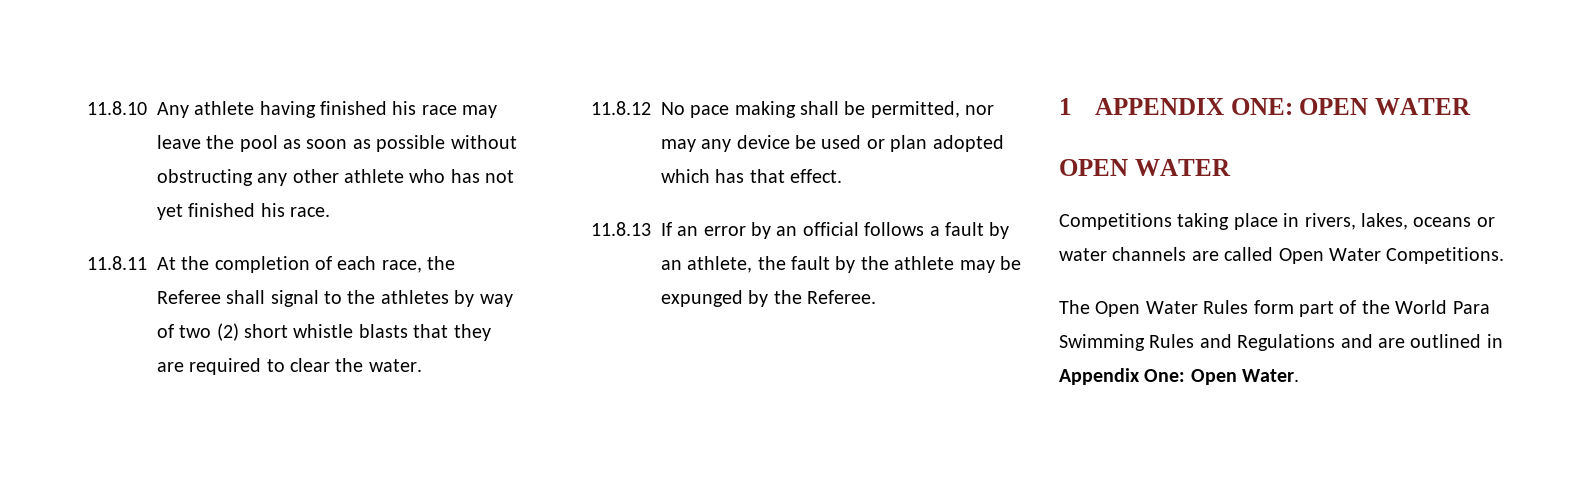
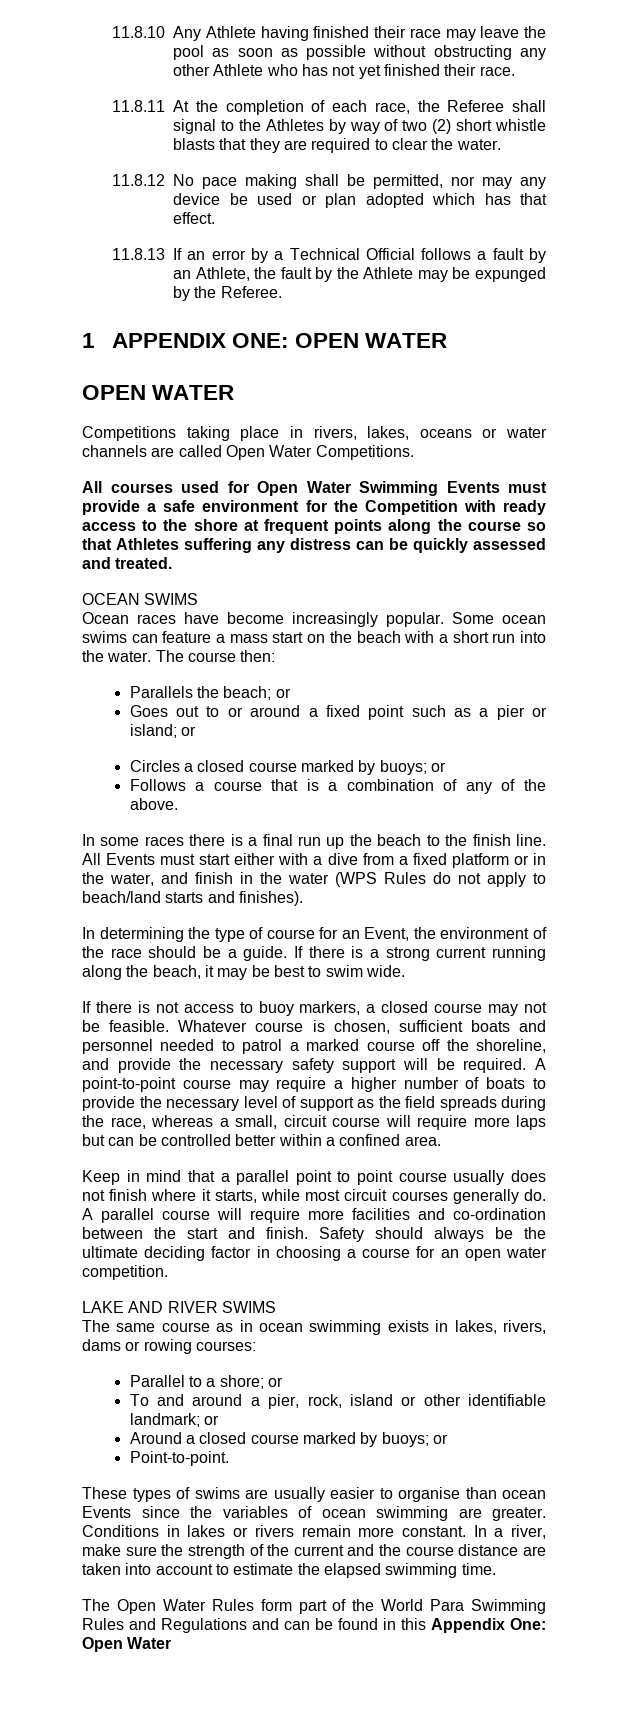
[194,101,255,115] athlete -> [205,26,256,38] Athlete
[392,101,417,115] his -> [374,26,407,38] their
[344,169,405,183] athlete -> [213,64,264,76] Athlete
[260,203,285,217] his -> [444,64,477,76] their
[380,290,449,304] athletes -> [265,119,324,131] Athletes
[776,222,859,236] an official -> [274,248,415,260] a Technical Official
[687,256,753,273] athlete, -> [195,267,250,281] Athlete,
[894,256,955,270] athlete -> [363,267,414,279] Athlete
(1505, 255) none -> [82,481,547,496] [82,500,546,515] [82,519,546,534] [82,538,546,553] [82,557,173,569] [82,593,199,605] [82,612,546,627] [82,631,546,643] [82,650,276,662] [129,686,291,700] [129,705,547,720] [129,724,197,738] [129,760,447,775] [129,779,546,794] [129,798,178,810] [82,834,546,849] [82,853,546,868] [82,872,546,887] [82,891,303,906] [82,927,548,942] [82,946,546,961] [82,965,405,980] [82,1001,547,1016] [82,1020,546,1034] [82,1039,547,1054] [82,1058,546,1073] [82,1077,546,1092] [82,1096,546,1111] [82,1115,546,1130] [82,1134,441,1146] [82,1170,546,1185] [82,1189,546,1204] [82,1208,546,1223] [82,1227,546,1242] [82,1246,547,1261] [82,1265,168,1280] [82,1301,276,1313] [82,1320,546,1335] [82,1339,256,1354] [129,1375,284,1389] [129,1394,546,1409] [129,1413,220,1427] [129,1432,449,1447] [129,1451,229,1466] [82,1487,546,1502] [82,1506,546,1521] [82,1525,546,1539] [82,1544,546,1559] [82,1563,496,1578] // All courses used for Open Water Swimming Events must provide a safe environment for the Competition with ready access to the shore at frequent points along the course so that Athletes suffering any distress can be quickly assessed and treated. // OCEAN SWIMS // Ocean races have become increasingly popular. Some ocean swims can feature a mass start on the beach with a short run into the water. The course then: // Parallels the beach; or // Goes out to or around a fixed point such as a pier or island; or // Circles a closed course marked by buoys; or // Follows a course that is a combination of any of the above. // In some races there is a final run up the beach to the finish line. All Events must start either with a dive from a fixed platform or in the water, and finish in the water (WPS Rules do not apply to beach/land starts and finishes). // In determining the type of course for an Event, the environment of the race should be a guide. If there is a strong current running along the beach, it may be best to swim wide. // If there is not access to buoy markers, a closed course may not be feasible. Whatever course is chosen, sufficient boats and personnel needed to patrol a marked course off the shoreline, and provide the necessary safety support will be required. A point-to-point course may require a higher number of boats to provide the necessary level of support as the field spreads during the race, whereas a small, circuit course will require more laps but can be controlled better within a confined area. // Keep in mind that a parallel point to point course usually does not finish where it starts, while most circuit courses generally do. A parallel course will require more facilities and co-ordination between the start and finish. Safety should always be the ultimate deciding factor in choosing a course for an open water competition. // LAKE AND RIVER SWIMS // The same course as in ocean swimming exists in lakes, rivers, dams or rowing courses: // Parallel to a shore; or // To and around a pier, rock, island or other identifiable landmark; or // Around a closed course marked by buoys; or // Point-to-point. // These types of swims are usually easier to organise than ocean Events since the variables of ocean swimming are greater. Conditions in lakes or rivers remain more constant. In a river, make sure the strength of the current and the course distance are taken into account to estimate the elapsed swimming time.
[1378,334,1503,348] are outlined in -> [284,1618,426,1630] can be found in this
[1242,369,1300,382] Water. -> [127,1637,172,1649] Water

